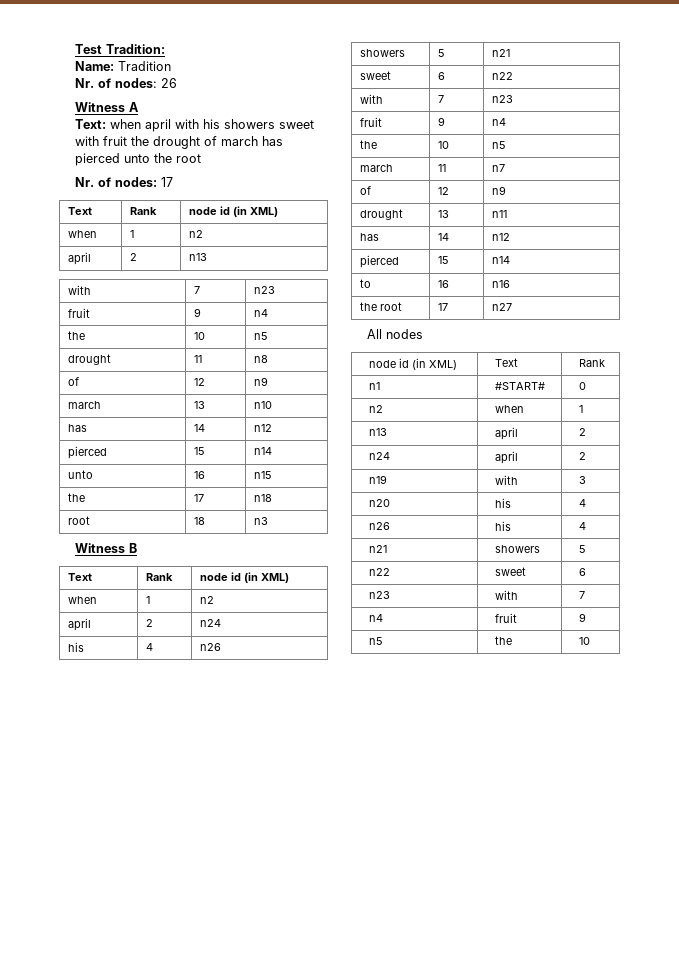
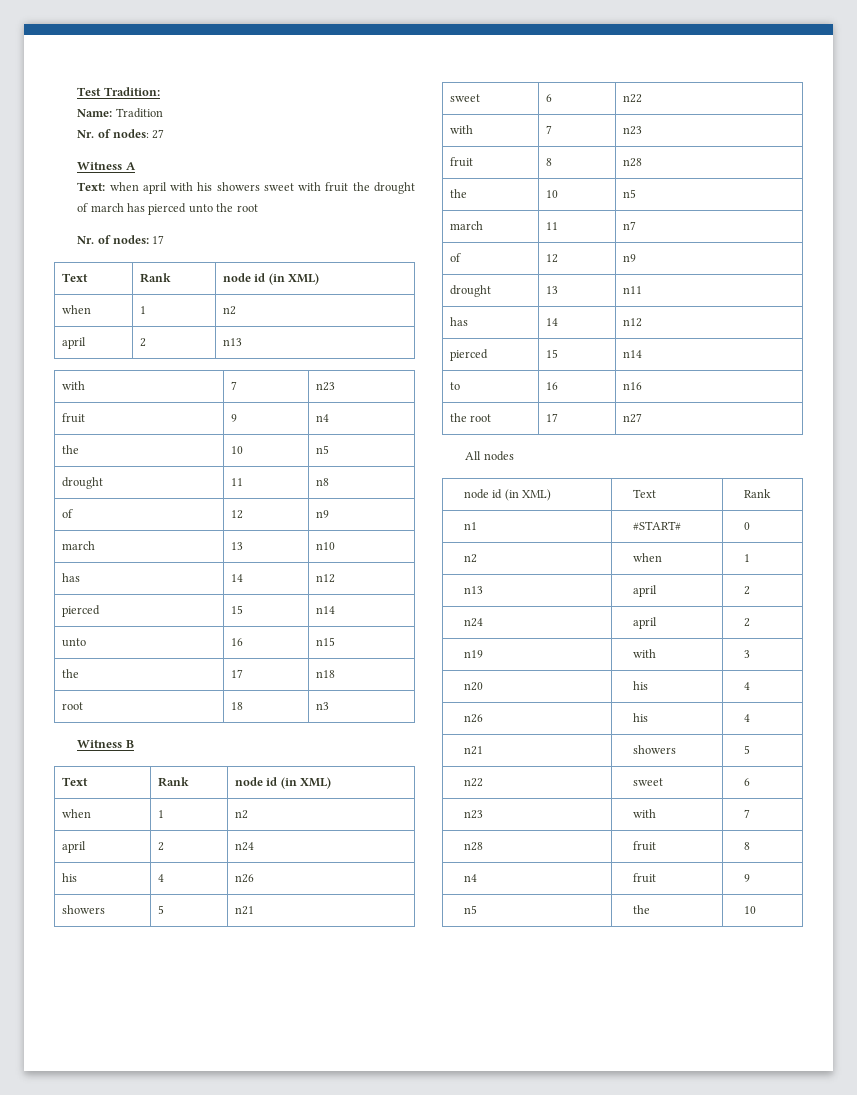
[161,78,178,88] 26 -> [152,129,165,139] 27
[437,117,445,126] [491,118,506,126] 9 | n4 -> [545,158,552,166] [622,158,642,167] 8 | n28
(586, 595) none -> [463,842,483,851] [632,841,656,851] [743,842,750,850] // n28 | fruit | 8

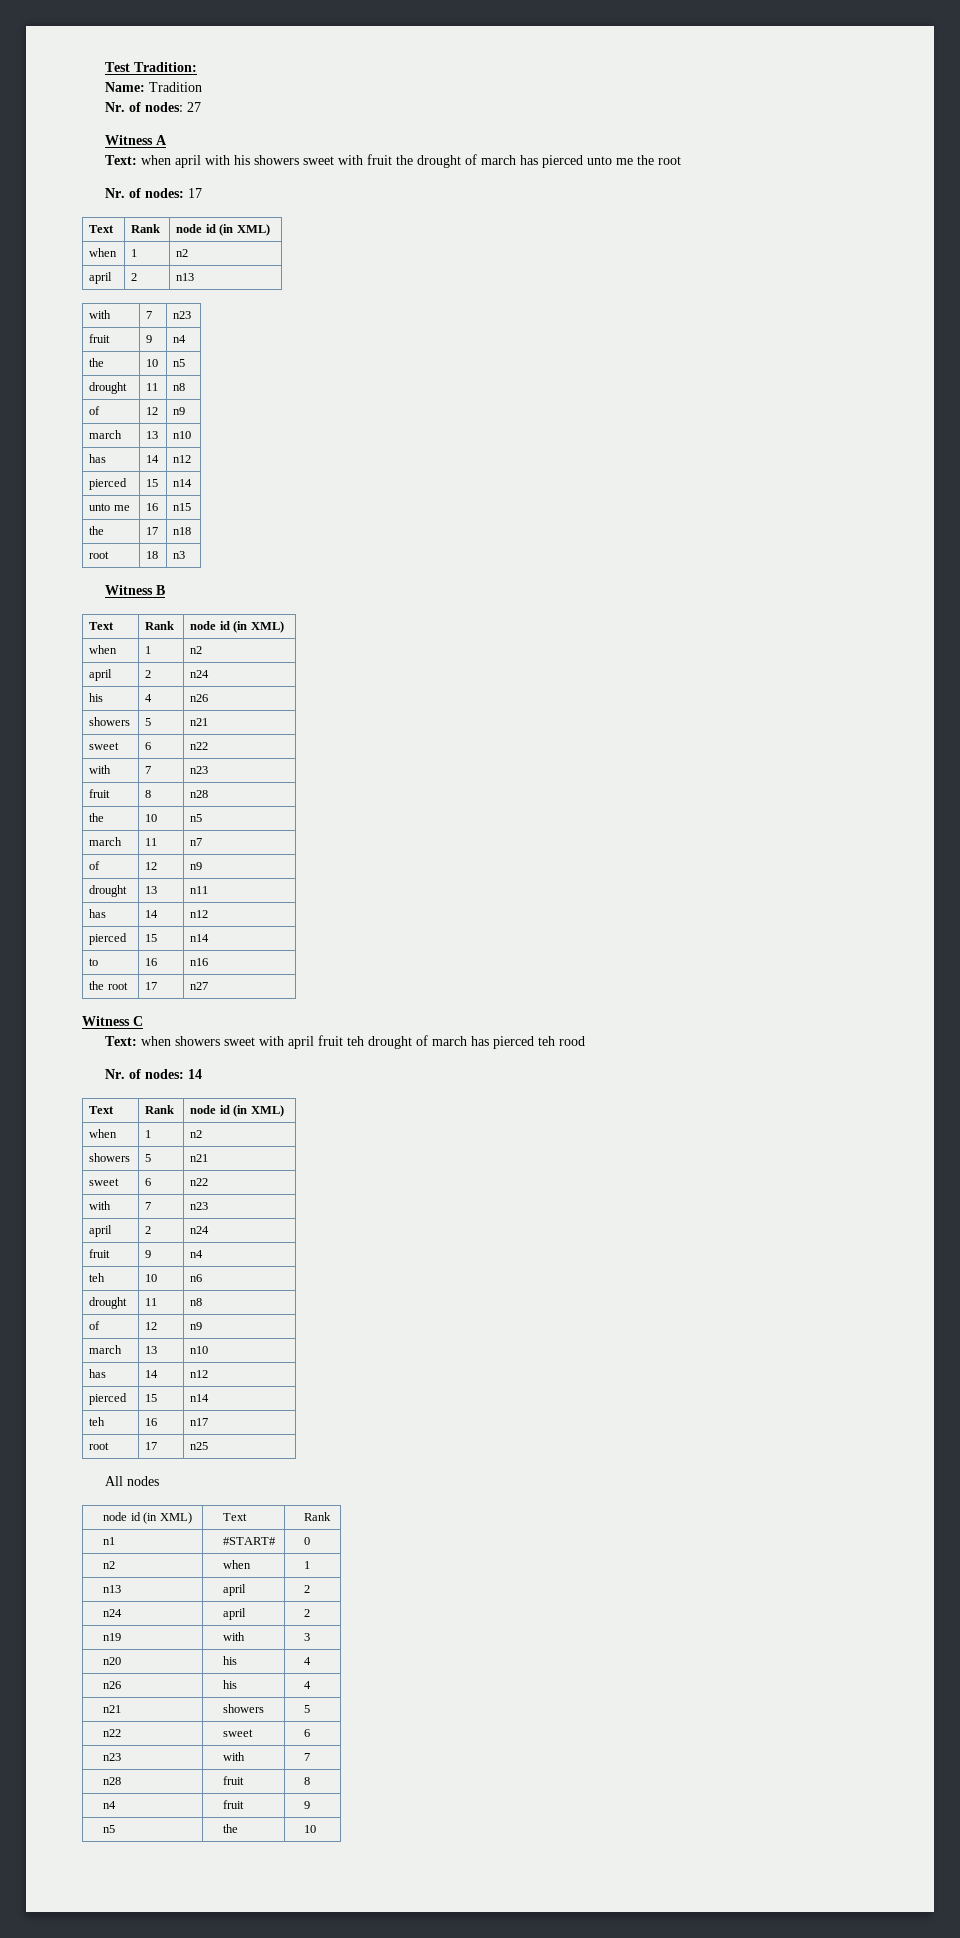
(213, 208) none -> [616,158,634,165] me
(86, 642) none -> [113,505,130,511] me
(642, 418) none -> [82,1016,143,1026] [105,1035,586,1049] [105,1069,203,1079] [89,1106,115,1114] [145,1105,175,1114] [190,1105,284,1117] [89,1129,118,1138] [145,1130,152,1138] [190,1130,203,1138] [89,1153,131,1162] [145,1154,152,1162] [190,1154,209,1162] [89,1178,120,1186] [145,1178,152,1186] [190,1178,209,1186] [89,1201,112,1210] [145,1202,152,1210] [190,1202,209,1210] [89,1225,113,1237] [145,1226,152,1234] [190,1226,210,1234] [89,1249,111,1258] [145,1250,152,1258] [190,1250,204,1258] [89,1273,106,1282] [145,1274,158,1282] [190,1274,203,1282] [89,1297,128,1309] [145,1298,158,1306] [190,1298,203,1306] [89,1321,101,1330] [145,1322,158,1330] [190,1322,203,1330] [89,1345,123,1354] [145,1346,158,1354] [190,1346,209,1354] [89,1369,107,1378] [145,1370,159,1378] [190,1370,209,1378] [89,1393,128,1405] [145,1394,158,1402] [190,1394,210,1402] [89,1417,106,1426] [145,1418,158,1426] [190,1418,209,1426] [89,1442,110,1450] [145,1442,158,1450] [190,1442,209,1450] // Witness C // Text: when showers sweet with april fruit teh drought of march has pierced teh rood // Nr. of nodes: 14 // Text | Rank | node id (in XML) // when | 1 | n2 // showers | 5 | n21 // sweet | 6 | n22 // with | 7 | n23 // april | 2 | n24 // fruit | 9 | n4 // teh | 10 | n6 // drought | 11 | n8 // of | 12 | n9 // march | 13 | n10 // has | 14 | n12 // pierced | 15 | n14 // teh | 16 | n17 // root | 17 | n25

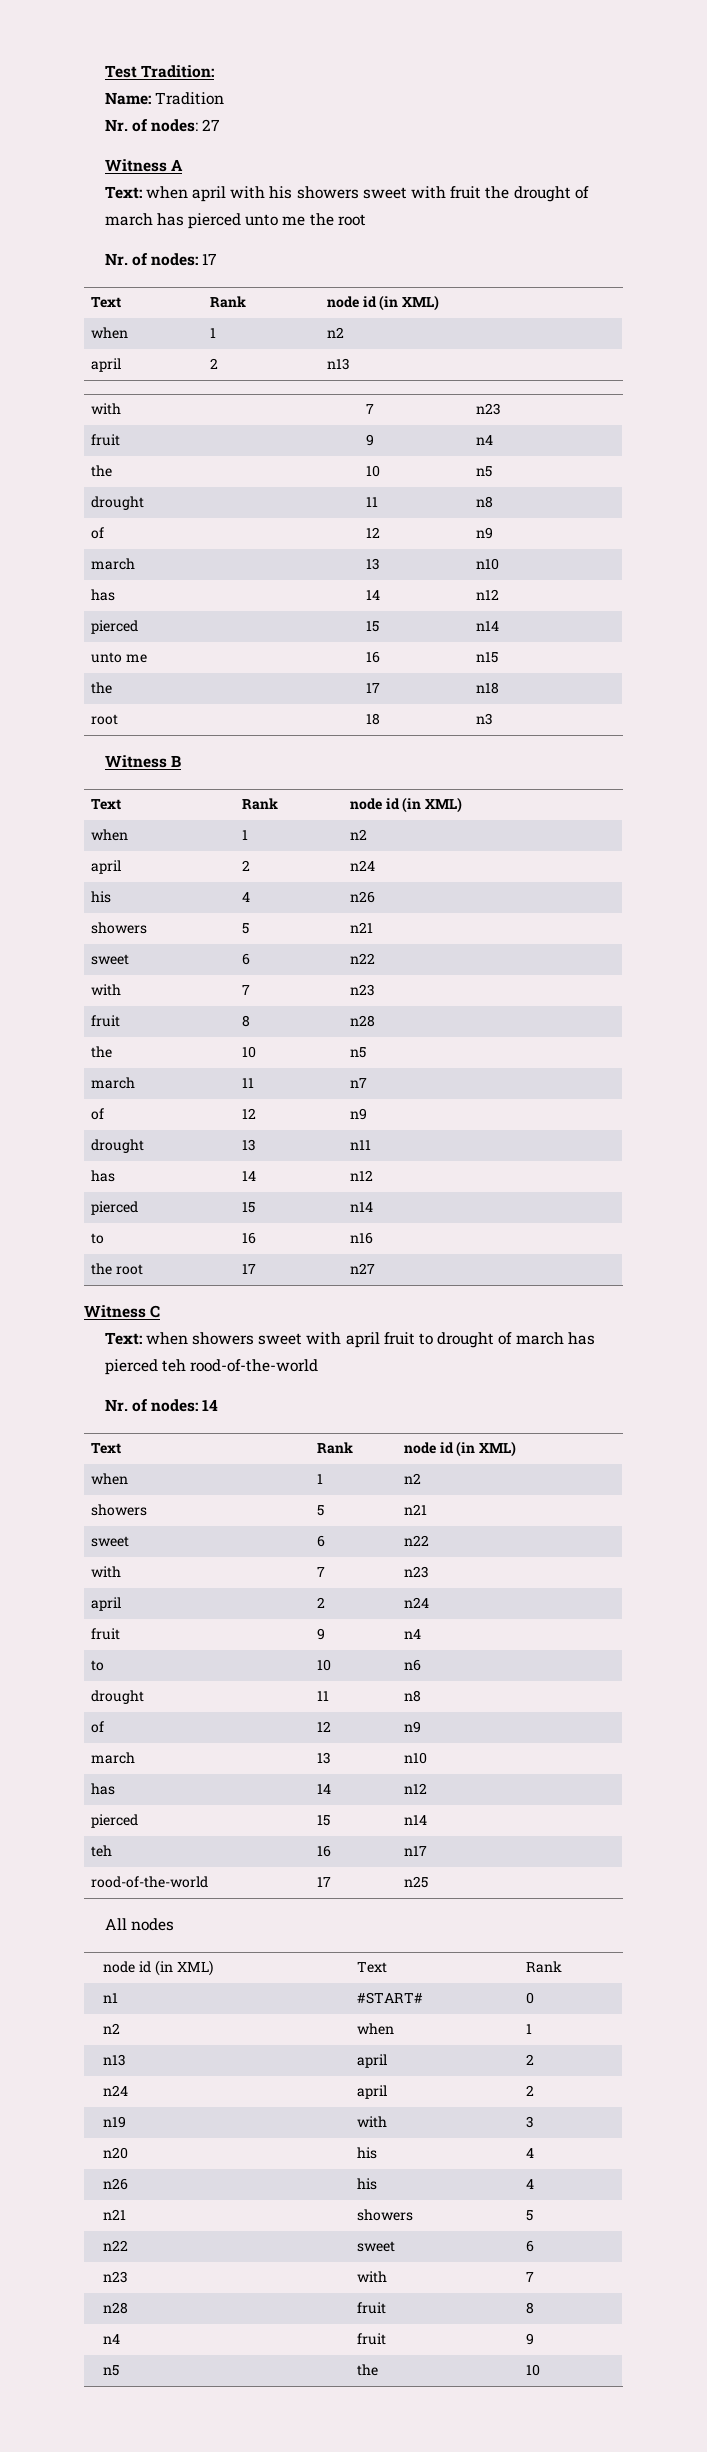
[347,1036,365,1046] teh -> [418,1333,433,1345] to
[559,1036,586,1046] rood -> [190,1359,319,1372] rood-of-the-world
[89,1273,106,1282] teh -> [90,1660,104,1671] to
[89,1442,110,1450] root -> [90,1876,208,1888] rood-of-the-world

